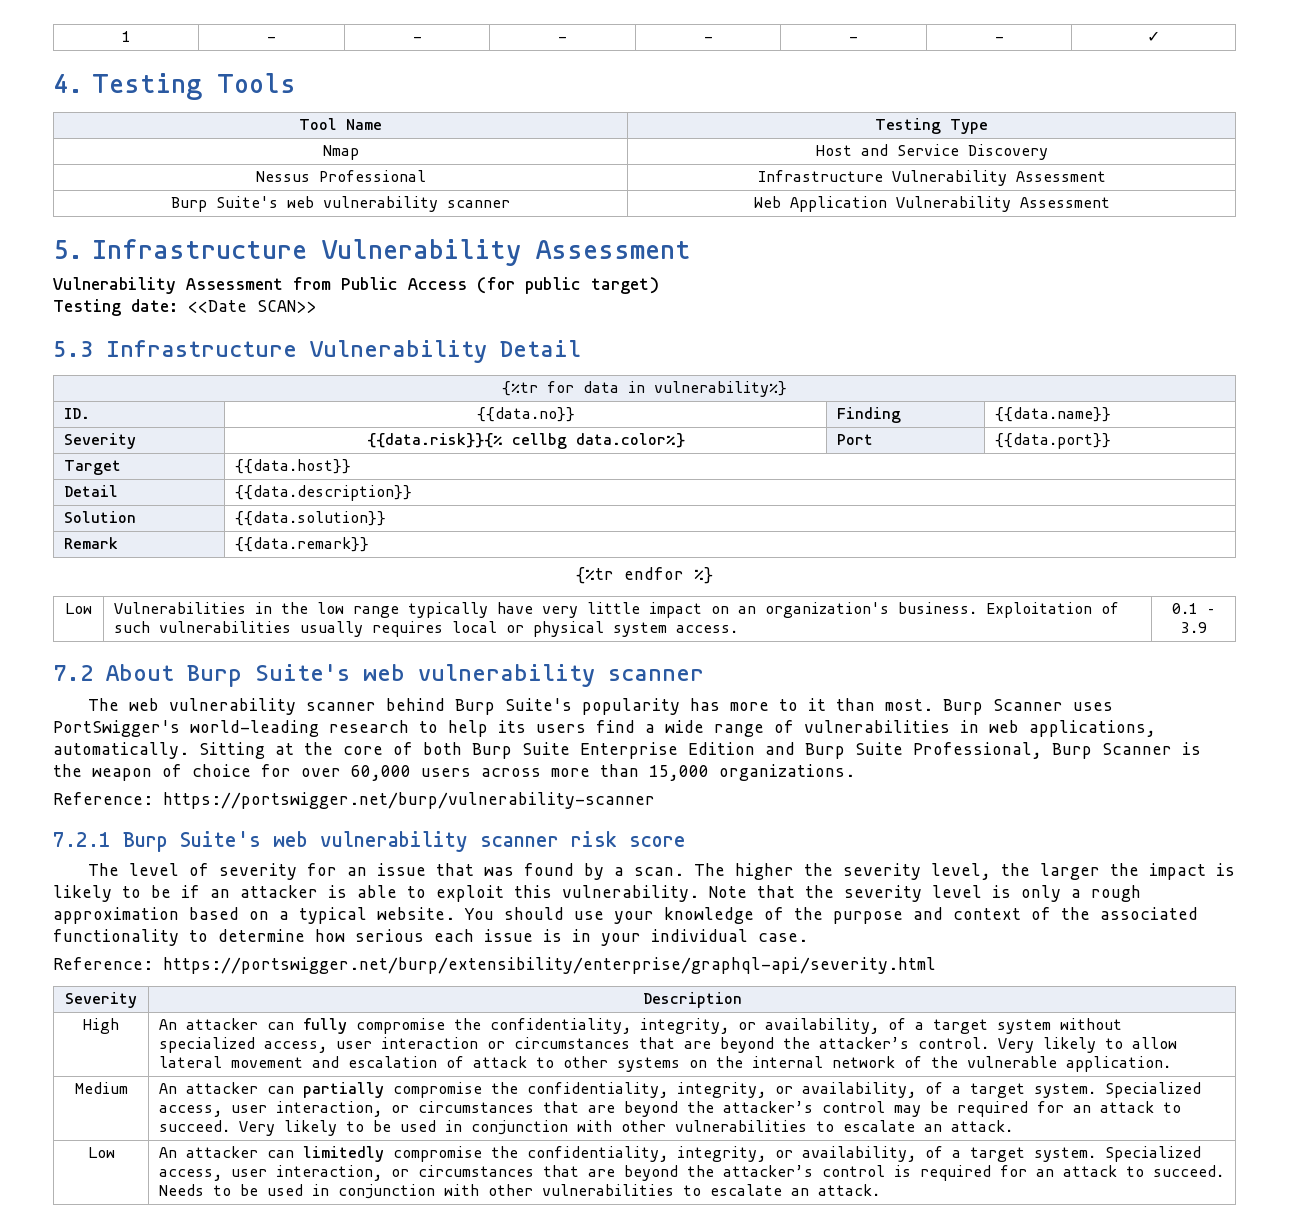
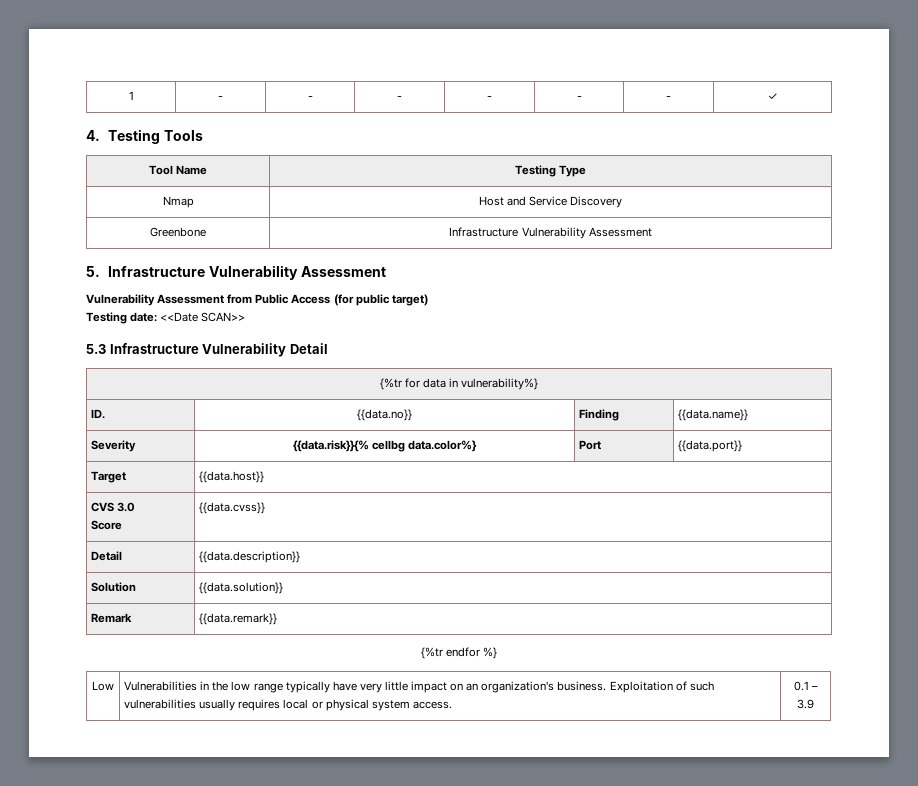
[255,170,426,182] [757,170,1106,186] [171,196,510,212] [753,196,1110,212] Nessus Professional | Infrastructure Vulnerability Assessment // Burp Suite's web vulnerability scanner | Web Application Vulnerability Assessment -> [150,227,206,237] [449,227,652,239] Greenbone | Infrastructure Vulnerability Assessment
(352, 466) none -> [91,502,136,512] [91,520,123,530] [199,502,266,514] // CVS 3.0 // Score | {{data.cvss}}
[53,664,704,687] [87,698,1113,715] [53,720,1156,737] [53,742,1201,759] [53,764,855,781] [53,792,655,809] [53,831,686,852] [87,863,1235,880] [53,885,1141,902] [53,907,1198,924] [53,929,808,946] [53,957,936,974] [65,992,137,1008] [642,992,742,1008] [83,1018,119,1034] [159,1018,1123,1034] [159,1037,1178,1053] [159,1056,1172,1072] [74,1082,128,1094] [159,1082,1202,1098] [159,1101,1182,1117] [159,1120,1014,1136] [87,1147,115,1158] [159,1146,1202,1162] [159,1165,1225,1181] [159,1184,881,1199] // 7.2 About Burp Suite's web vulnerability scanner // The web vulnerability scanner behind Burp Suite's popularity has more to it than most. Burp Scanner uses PortSwigger's world-leading research to help its users find a wide range of vulnerabilities in web applications, automatically. Sitting at the core of both Burp Suite Enterprise Edition and Burp Suite Professional, Burp Scanner is the weapon of choice for over 60,000 users across more than 15,000 organizations. // Reference: https://portswigger.net/burp/vulnerability-scanner // 7.2.1 Burp Suite's web vulnerability scanner risk score // The level of severity for an issue that was found by a scan. The higher the severity level, the larger the impact is likely to be if an attacker is able to exploit this vulnerability. Note that the severity level is only a rough approximation based on a typical website. You should use your knowledge of the purpose and context of the associated functionality to determine how serious each issue is in your individual case. // Reference: https://portswigger.net/burp/extensibility/enterprise/graphql-api/severity.html // Severity | Description // High | An attacker can fully compromise the confidentiality, integrity, or availability, of a target system without specialized access, user interaction or circumstances that are beyond the attacker’s control. Very likely to allow lateral movement and escalation of attack to other systems on the internal network of the vulnerable application. // Medium | An attacker can partially compromise the confidentiality, integrity, or availability, of a target system. Specialized access, user interaction, or circumstances that are beyond the attacker’s control may be required for an attack to succeed. Very likely to be used in conjunction with other vulnerabilities to escalate an attack. // Low | An attacker can limitedly compromise the confidentiality, integrity, or availability, of a target system. Specialized access, user interaction, or circumstances that are beyond the attacker’s control is required for an attack to succeed. Needs to be used in conjunction with other vulnerabilities to escalate an attack. -> (814, 704) none

